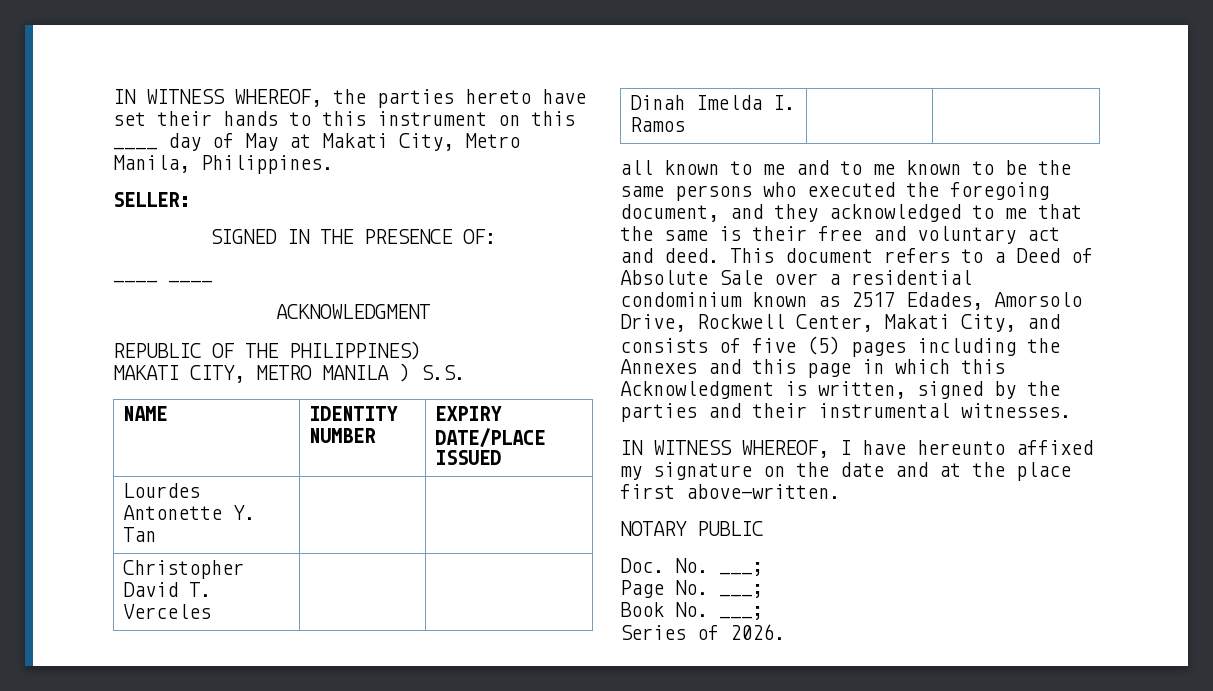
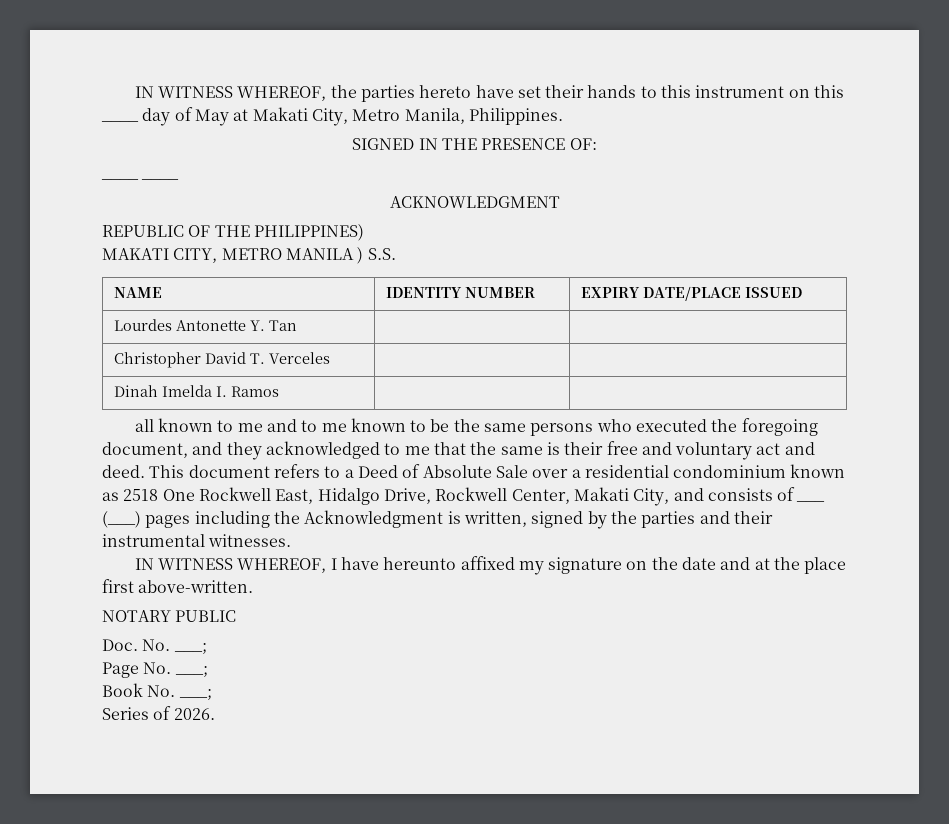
[113,192,190,207] // SELLER: -> (563, 116) none
[851,292,1082,310] 2517 Edades, Amorsolo -> [123,487,380,505] 2518 One Rockwell East, Hidalgo
[752,336,840,355] five (5) -> [796,501,826,502] [102,511,141,528] ___ (___)
[620,359,1005,378] Annexes and this page in which this -> (300, 517) none

